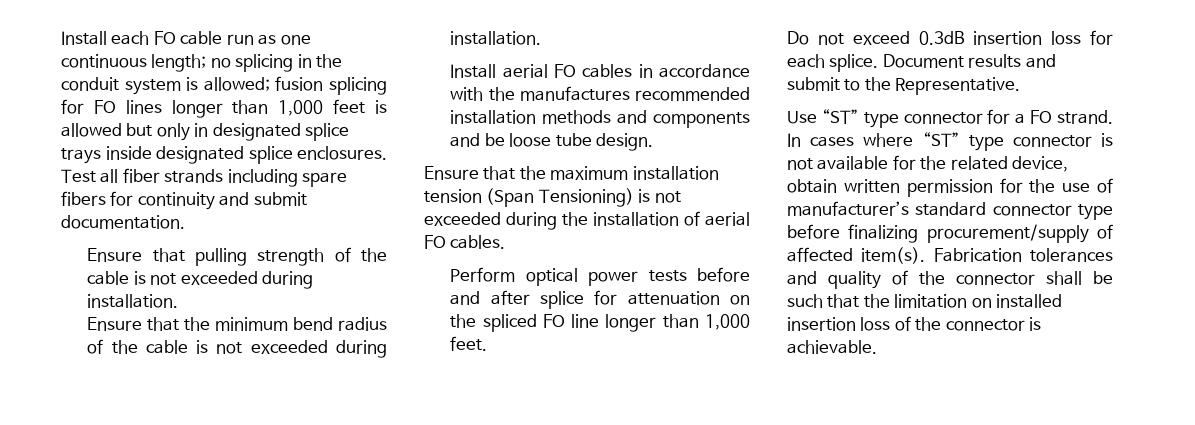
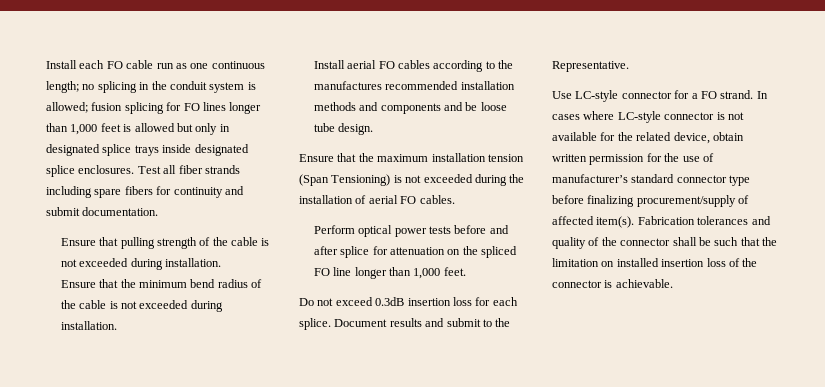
[638,64,751,78] [450,87,484,101] in accordance with -> [433,60,495,72] according to
[821,109,899,128] “ST” type -> [575,90,619,102] LC-style
[922,132,1004,151] “ST” type -> [617,111,661,123] LC-style

